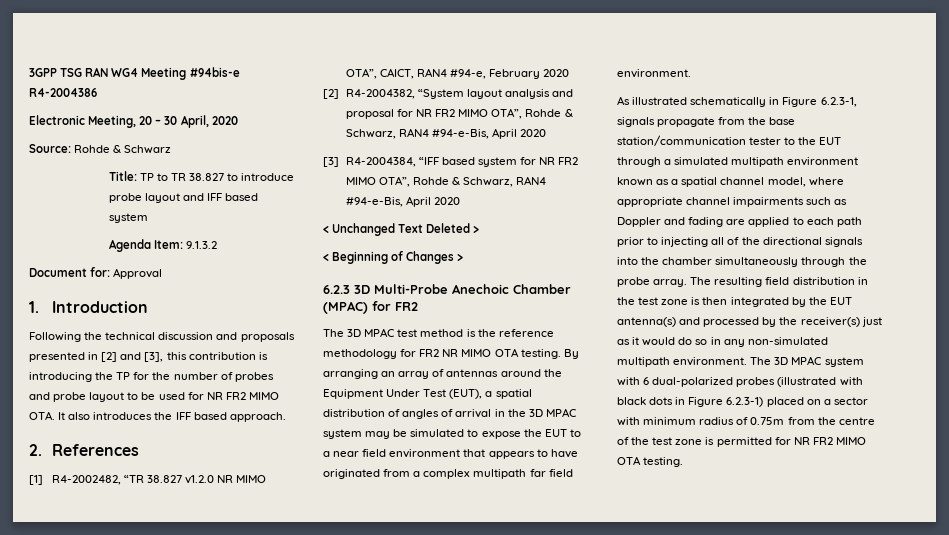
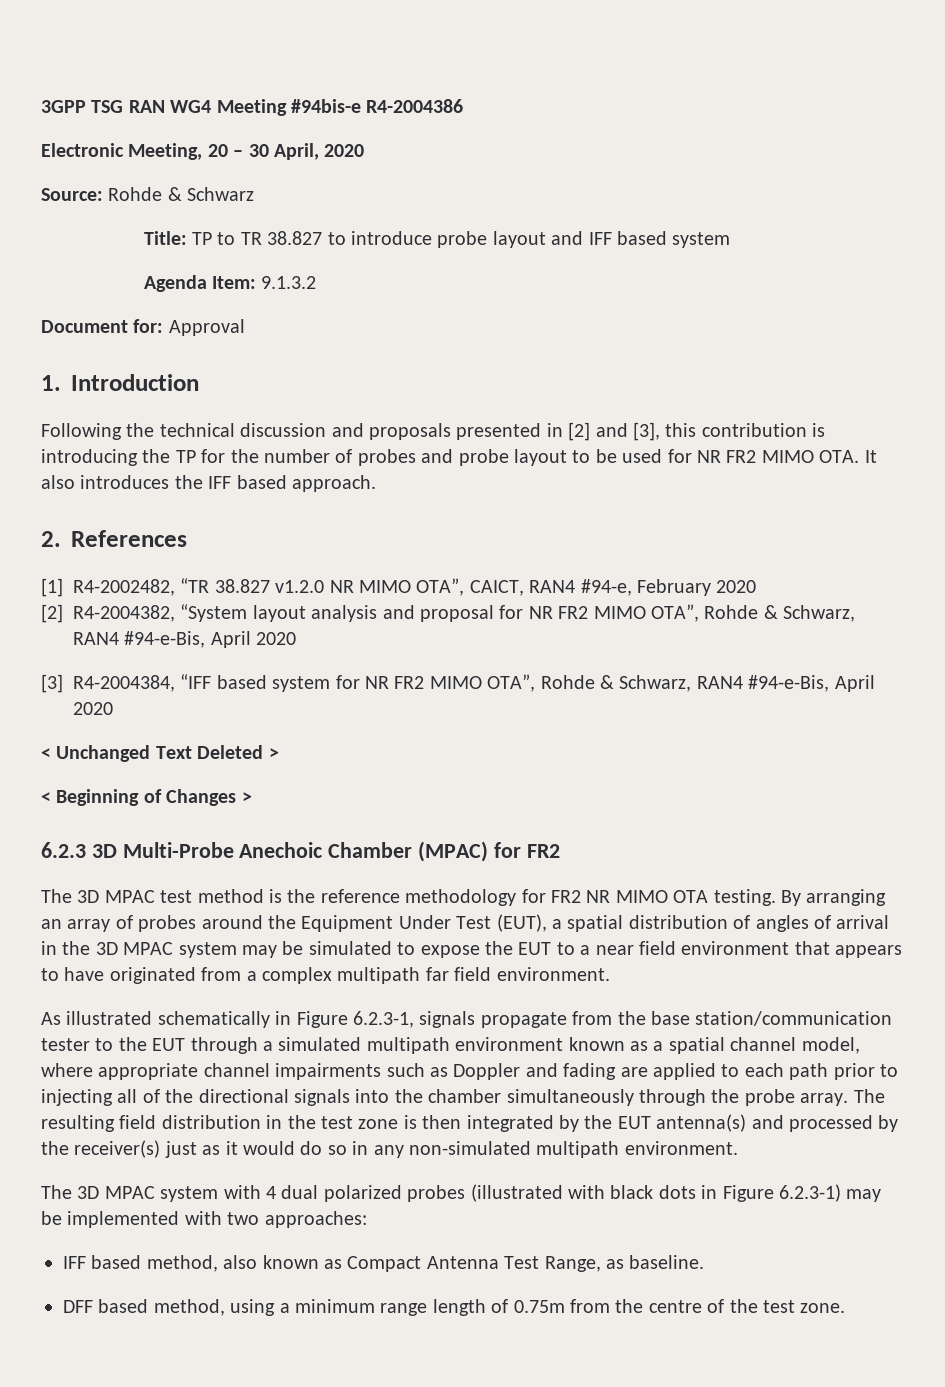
[446,369,499,377] antennas -> [138,915,197,932] probes
(748, 361) none -> (738, 1148) //
[643,377,734,387] 6 dual-polarized -> [266,1185,402,1202] 4 dual polarized
[766,397,868,407] [617,417,735,426] placed on a sector with minimum radius -> [846,1189,882,1202] [41,1211,367,1228] [63,1255,705,1272] [63,1299,486,1316] may be implemented with two approaches: // IFF based method, also known as Compact Antenna Test Range, as baseline. // DFF based method, using a minimum range length
[675,437,866,447] [617,456,684,467] zone is permitted for NR FR2 MIMO OTA testing. -> [800,1303,846,1313] zone.

